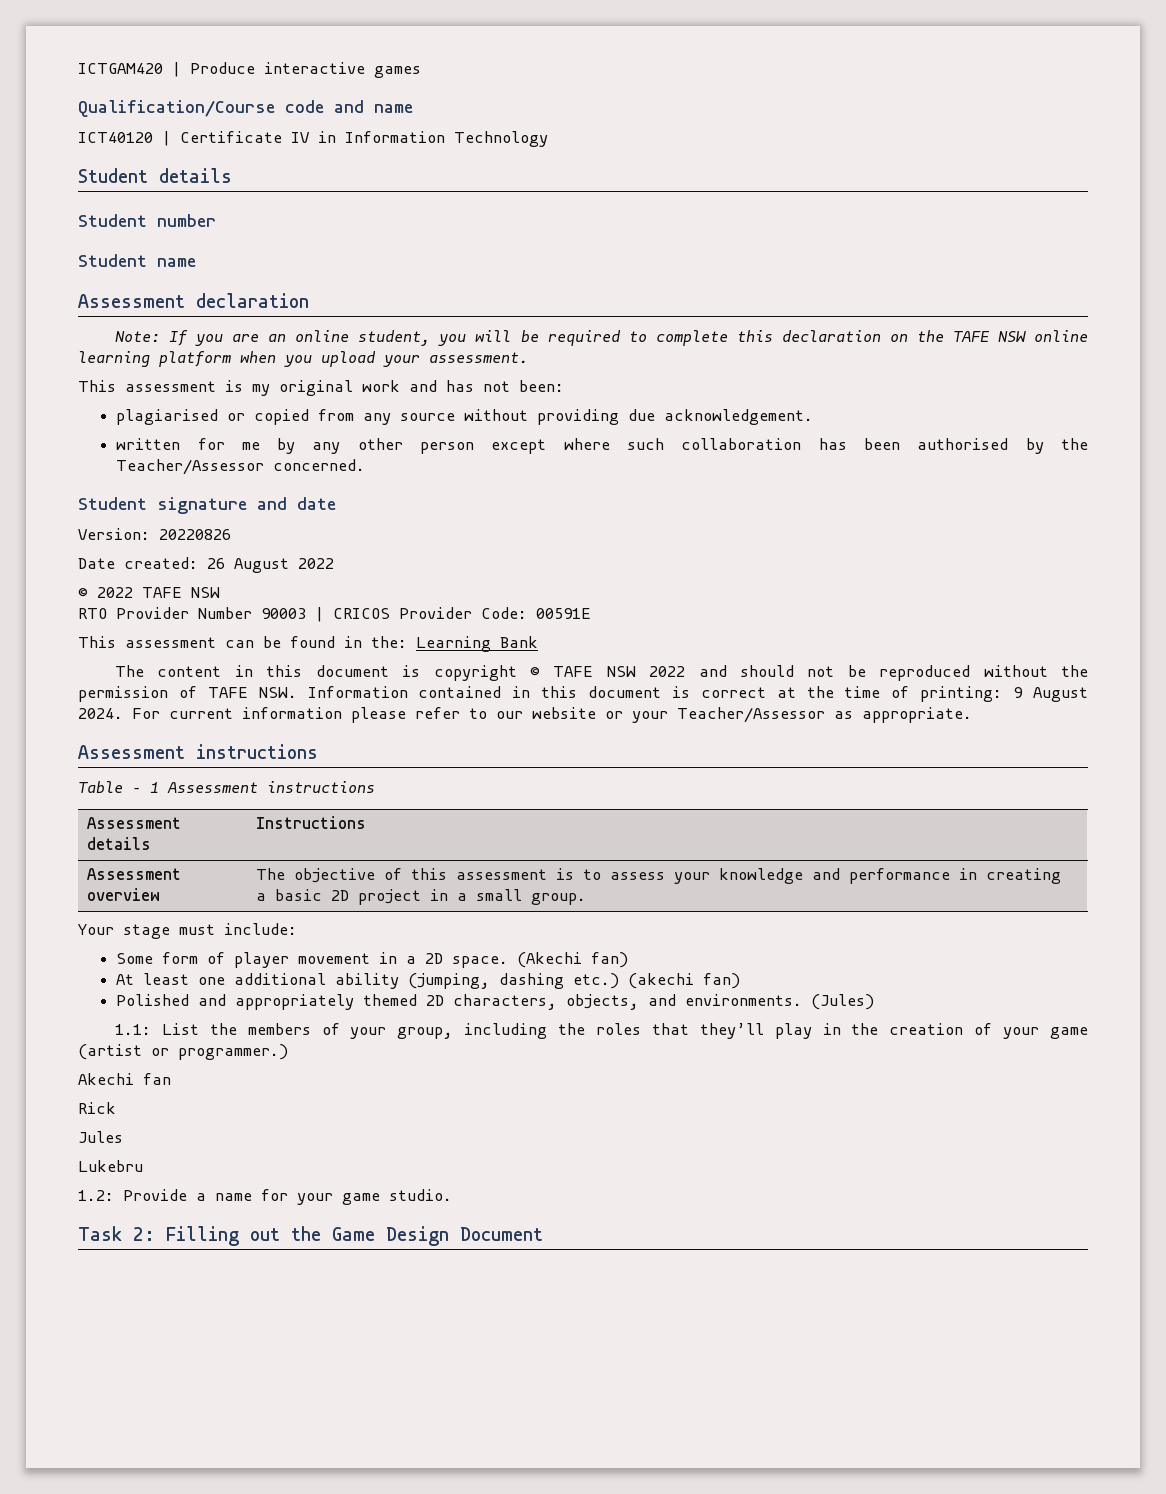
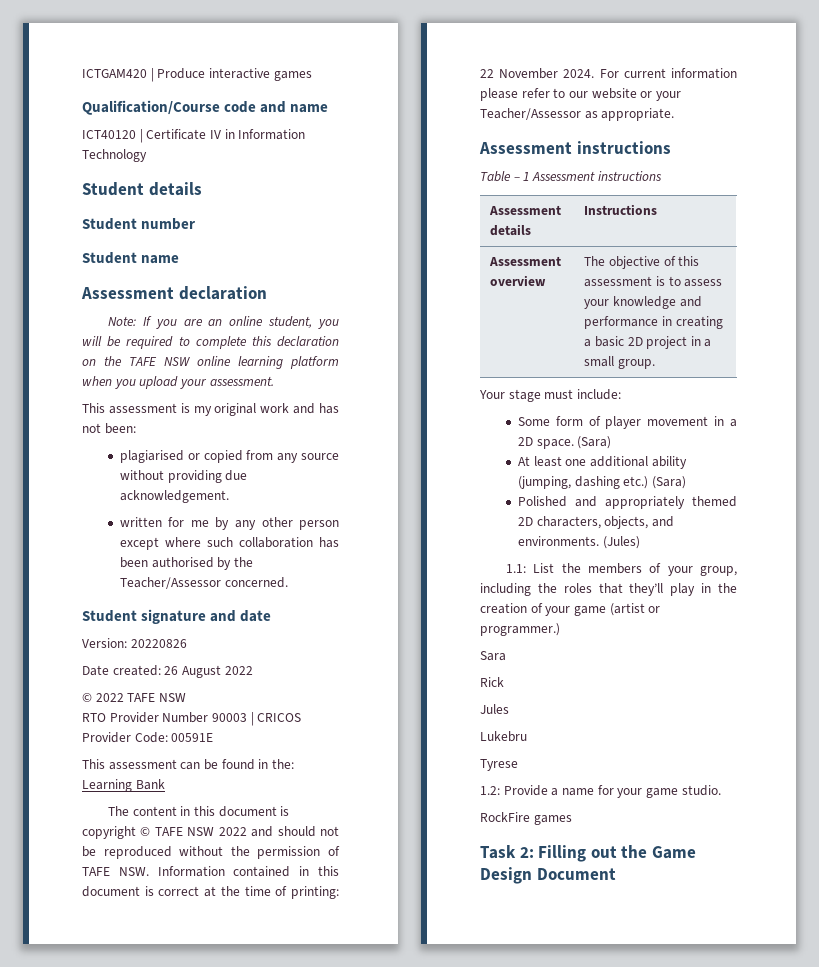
[1013,687,1088,702] 9 August -> [480,68,559,79] 22 November
[517,952,629,968] (Akechi fan) -> [577,436,612,449] (Sara)
[628,973,741,989] (akechi fan) -> [651,476,686,489] (Sara)
[78,1073,171,1085] Akechi fan -> [480,651,506,661] Sara
(143, 1166) none -> [480,759,518,771] // Tyrese
(452, 1195) none -> [480,812,572,825] // RockFire games

